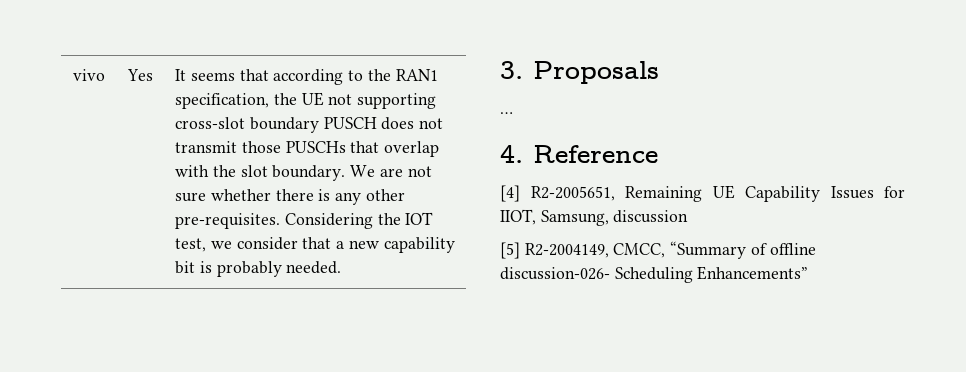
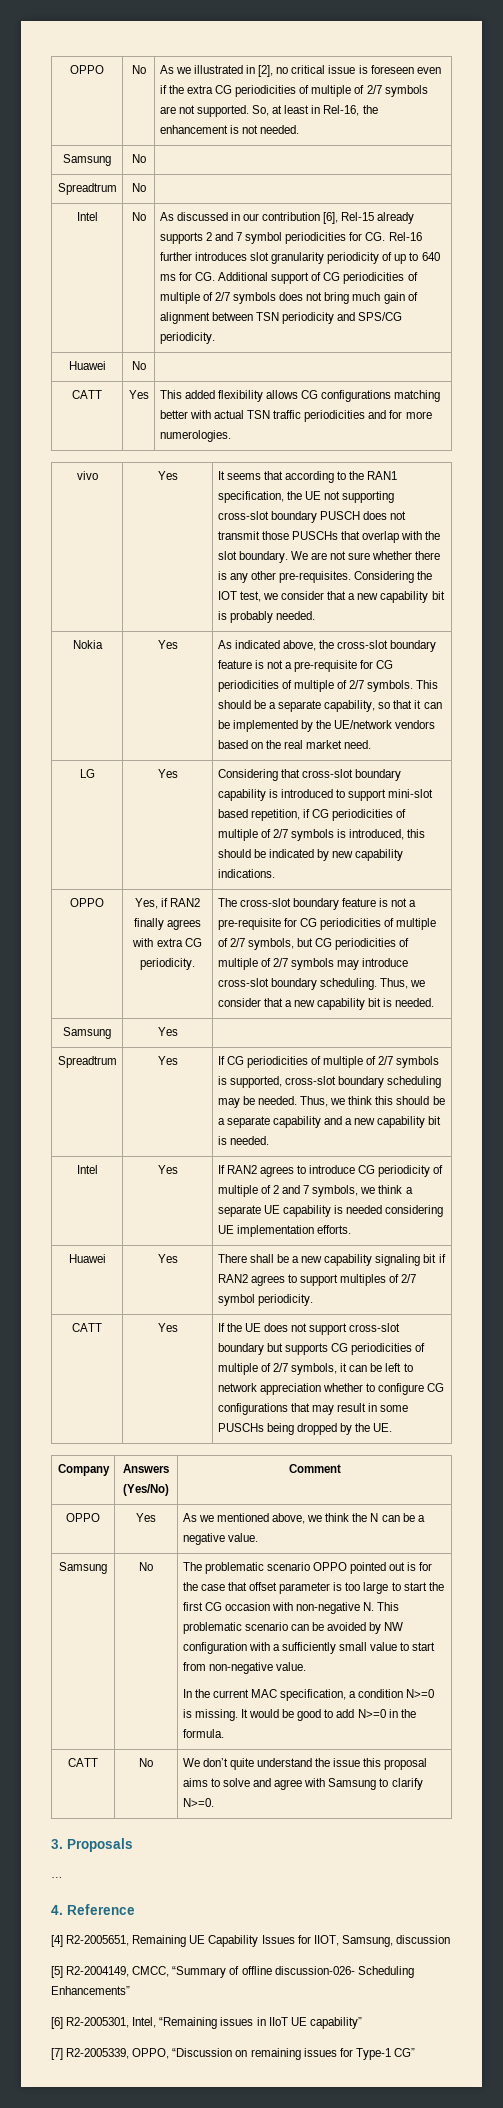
(73, 75) none -> [70,65,104,74] [131,65,146,74] [159,65,441,77] [159,85,428,97] [159,105,378,117] [159,125,300,134] [63,154,111,166] [131,154,146,163] [57,183,117,195] [131,183,146,192] [76,212,98,221] [131,212,146,221] [159,212,415,224] [159,232,422,244] [159,252,440,264] [159,272,418,284] [159,292,418,304] [159,312,403,324] [159,332,215,344] [68,361,106,370] [131,361,146,370] [72,390,102,399] [128,390,149,399] [159,390,441,402] [159,410,432,422] [159,430,231,442] OPPO | No | As we illustrated in [2], no critical issue is foreseen even if the extra CG periodicities of multiple of 2/7 symbols are not supported. So, at least in Rel-16, the enhancement is not needed. // Samsung | No | // Spreadtrum | No | // Intel | No | As discussed in our contribution [6], Rel-15 already supports 2 and 7 symbol periodicities for CG. Rel-16 further introduces slot granularity periodicity of up to 640 ms for CG. Additional support of CG periodicities of multiple of 2/7 symbols does not bring much gain of alignment between TSN periodicity and SPS/CG periodicity. // Huawei | No | // CATT | Yes | This added flexibility allows CG configurations matching better with actual TSN traffic periodicities and for more numerologies. //
(342, 267) none -> [72,640,103,649] [157,640,178,649] [217,640,437,652] [217,660,394,672] [217,680,439,692] [217,700,442,712] [217,720,436,732] [217,740,372,749] [79,769,95,778] [157,769,178,778] [217,769,402,781] [217,789,434,801] [217,809,407,821] [217,829,426,841] [217,849,404,861] [217,869,275,878] [70,898,104,907] [134,898,201,909] [133,918,202,930] [132,938,202,947] [140,958,195,970] [217,898,417,910] [217,918,437,930] [217,938,410,950] [217,958,409,970] [217,978,426,990] [217,998,435,1010] [63,1027,111,1039] [157,1027,178,1036] [57,1056,117,1068] [157,1056,178,1065] [217,1056,440,1068] [217,1076,442,1088] [217,1096,445,1108] [217,1116,442,1128] [217,1136,269,1145] [76,1165,98,1174] [157,1165,178,1174] [217,1165,444,1177] [217,1185,413,1197] [217,1205,444,1217] [217,1225,351,1237] [68,1254,106,1263] [157,1254,178,1263] [217,1254,446,1266] [217,1274,417,1286] [217,1294,313,1306] [72,1323,102,1332] [157,1323,178,1332] [217,1323,401,1335] [217,1343,426,1355] [217,1363,413,1375] [217,1383,445,1395] [217,1403,409,1415] [217,1423,393,1435] [57,1464,110,1476] [123,1464,169,1473] [123,1484,169,1496] [288,1464,341,1473] [66,1513,100,1522] [136,1513,156,1522] [182,1513,425,1524] [182,1533,258,1545] [59,1562,107,1574] [139,1562,153,1571] [182,1562,433,1574] [182,1582,444,1594] [182,1602,400,1614] [182,1622,404,1634] [182,1642,436,1654] [182,1662,306,1674] [182,1689,435,1701] [182,1709,416,1721] [182,1729,224,1738] [68,1758,98,1767] [139,1758,153,1767] [182,1758,428,1770] [182,1778,423,1790] [182,1798,214,1807] // Nokia | Yes | As indicated above, the cross-slot boundary feature is not a pre-requisite for CG periodicities of multiple of 2/7 symbols. This should be a separate capability, so that it can be implemented by the UE/network vendors based on the real market need. // LG | Yes | Considering that cross-slot boundary capability is introduced to support mini-slot based repetition, if CG periodicities of multiple of 2/7 symbols is introduced, this should be indicated by new capability indications. // OPPO | Yes, if RAN2 finally agrees with extra CG periodicity. | The cross-slot boundary feature is not a pre-requisite for CG periodicities of multiple of 2/7 symbols, but CG periodicities of multiple of 2/7 symbols may introduce cross-slot boundary scheduling. Thus, we consider that a new capability bit is needed. // Samsung | Yes | // Spreadtrum | Yes | If CG periodicities of multiple of 2/7 symbols is supported, cross-slot boundary scheduling may be needed. Thus, we think this should be a separate capability and a new capability bit is needed. // Intel | Yes | If RAN2 agrees to introduce CG periodicity of multiple of 2 and 7 symbols, we think a separate UE capability is needed considering UE implementation efforts. // Huawei | Yes | There shall be a new capability signaling bit if RAN2 agrees to support multiples of 2/7 symbol periodicity. // CATT | Yes | If the UE does not support cross-slot boundary but supports CG periodicities of multiple of 2/7 symbols, it can be left to network appreciation whether to configure CG configurations that may result in some PUSCHs being dropped by the UE. // Company | Answers (Yes/No) | Comment // OPPO | Yes | As we mentioned above, we think the N can be a negative value. // Samsung | No | The problematic scenario OPPO pointed out is for the case that offset parameter is too large to start the first CG occasion with non-negative N. This problematic scenario can be avoided by NW configuration with a sufficiently small value to start from non-negative value. // In the current MAC specification, a condition N>=0 is missing. It would be good to add N>=0 in the formula. // CATT | No | We don’t quite understand the issue this proposal aims to solve and agree with Samsung to clarify N>=0.
(809, 273) none -> [51,2017,362,2029] [51,2048,415,2060] // [6] R2-2005301, Intel, “Remaining issues in IIoT UE capability” // [7] R2-2005339, OPPO, “Discussion on remaining issues for Type-1 CG”

